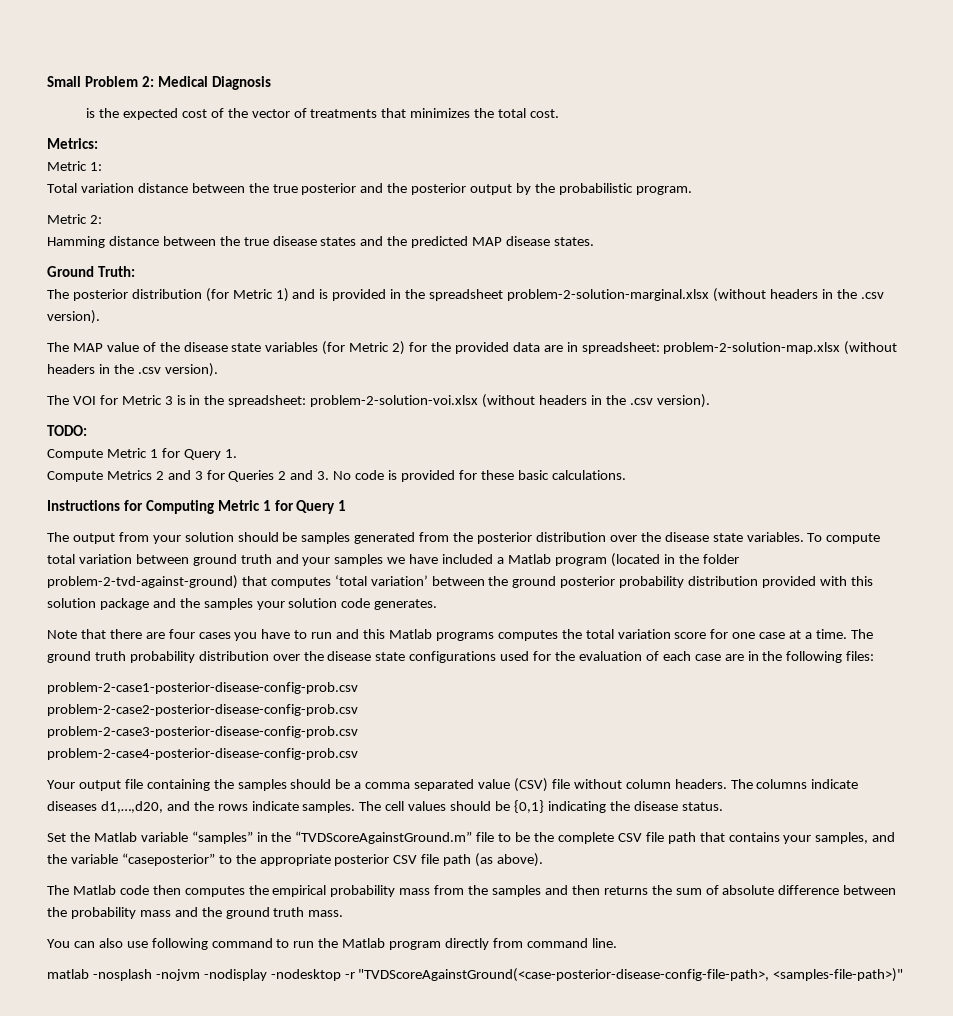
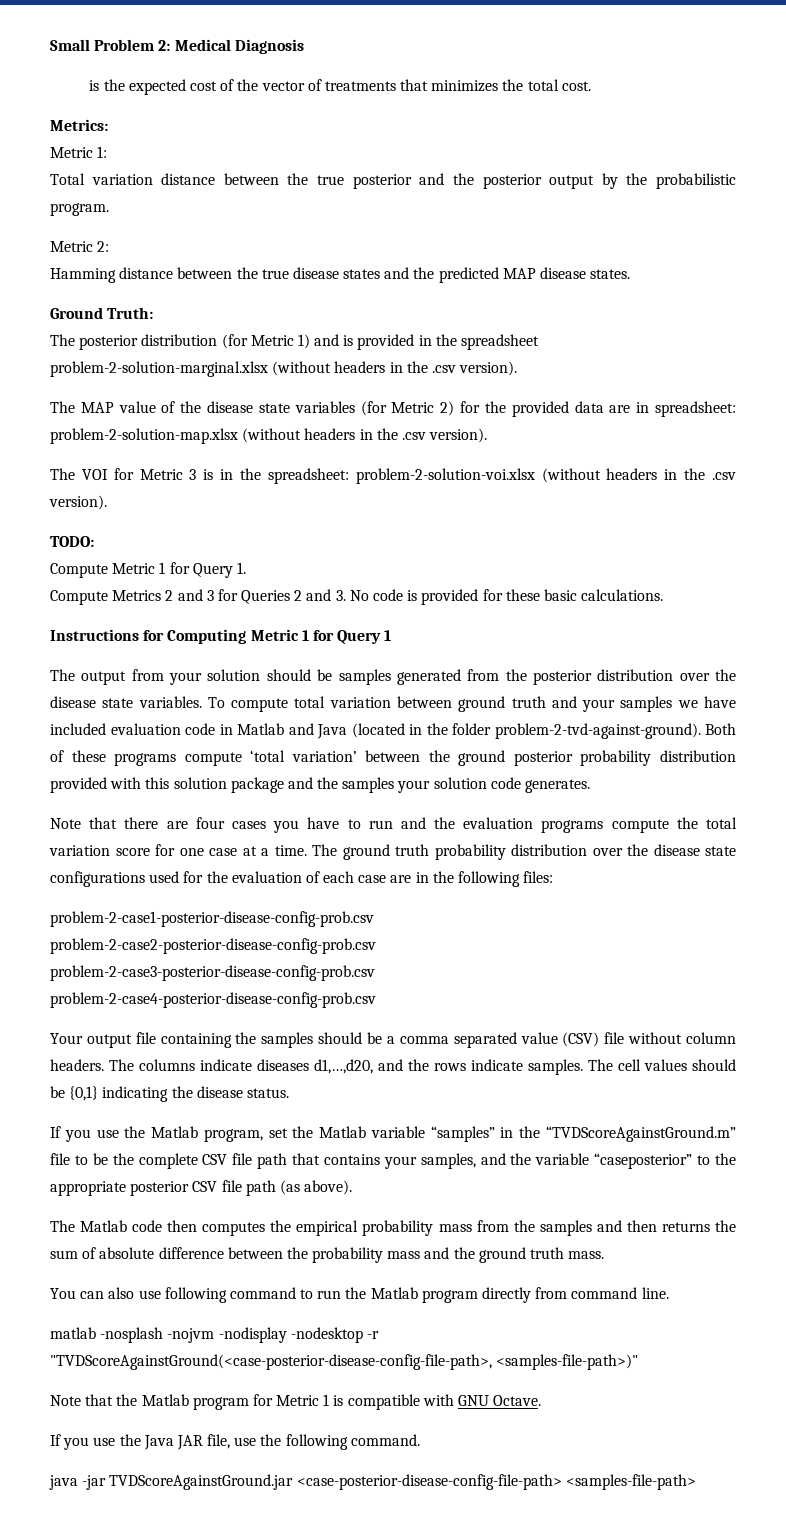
[497,553,739,567] [47,575,331,589] a Matlab program (located in the folder problem-2-tvd-against-ground) that computes -> [110,723,736,739] [50,750,242,766] evaluation code in Matlab and Java (located in the folder problem-2-tvd-against-ground). Both of these programs compute
[363,629,558,641] this Matlab programs computes -> [434,817,669,833] the evaluation programs compute
[47,833,66,842] Set -> [50,1126,288,1142] If you use the Matlab program, set
(904, 975) none -> [50,1394,542,1410] [50,1434,420,1450] [49,1474,696,1490] // Note that the Matlab program for Metric 1 is compatible with GNU Octave. // If you use the Java JAR file, use the following command. // java -jar TVDScoreAgainstGround.jar <case-posterior-disease-config-file-path> <samples-file-path>

